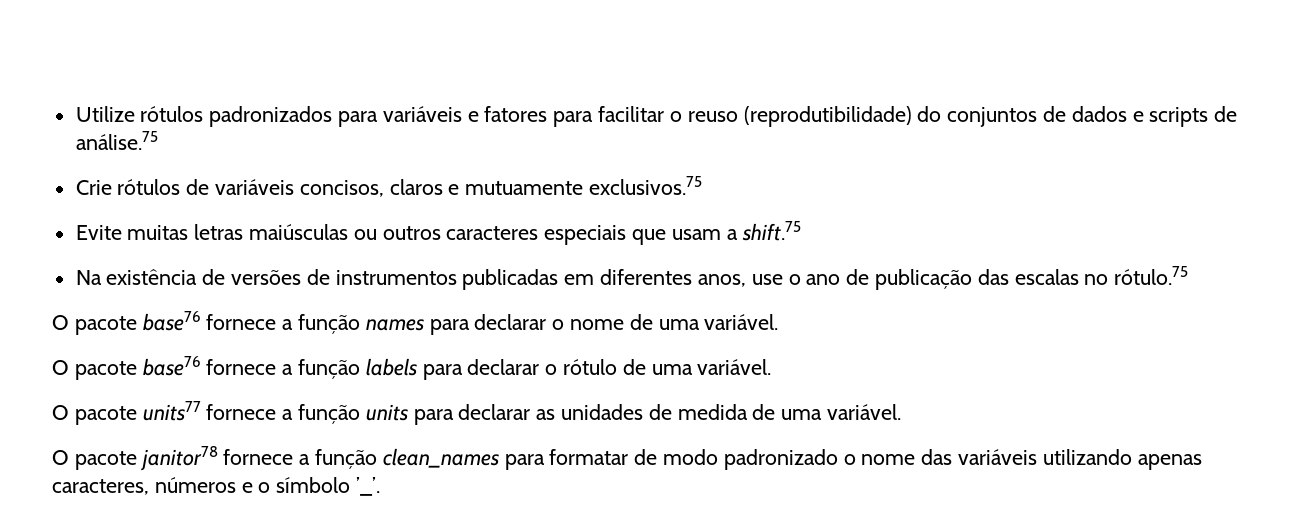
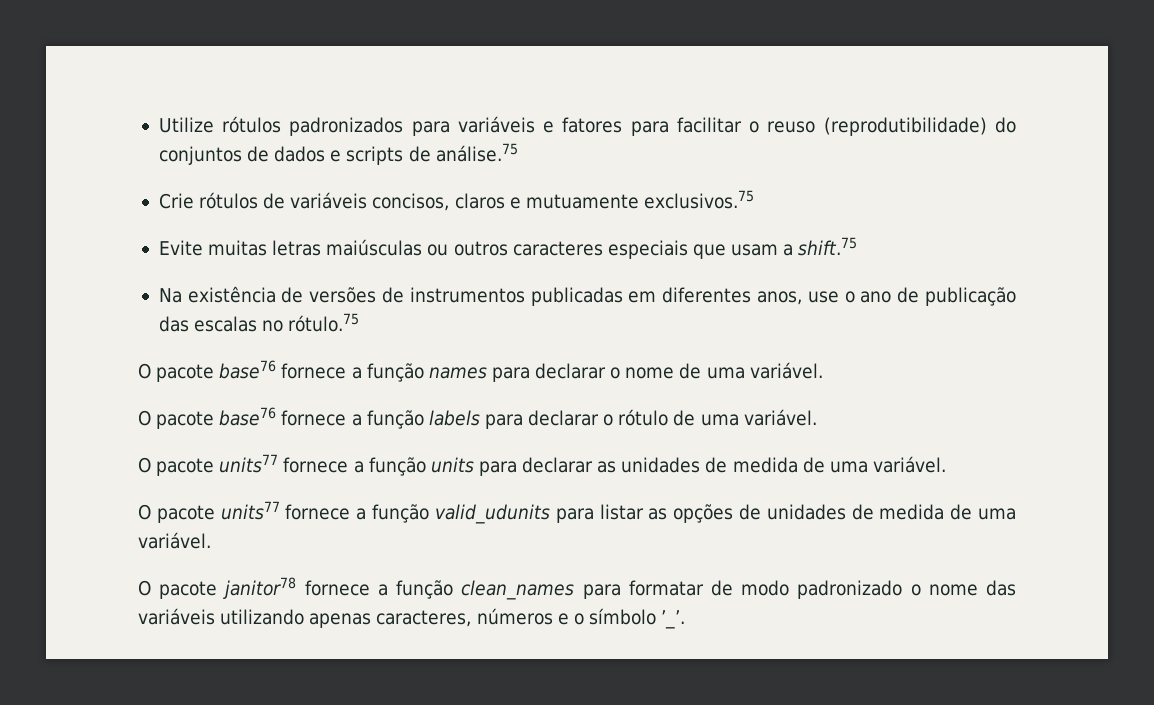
(902, 412) none -> [138,501,1016,524] [138,532,211,549] // O pacote units77 fornece a função valid_udunits para listar as opções de unidades de medida de uma variável.

